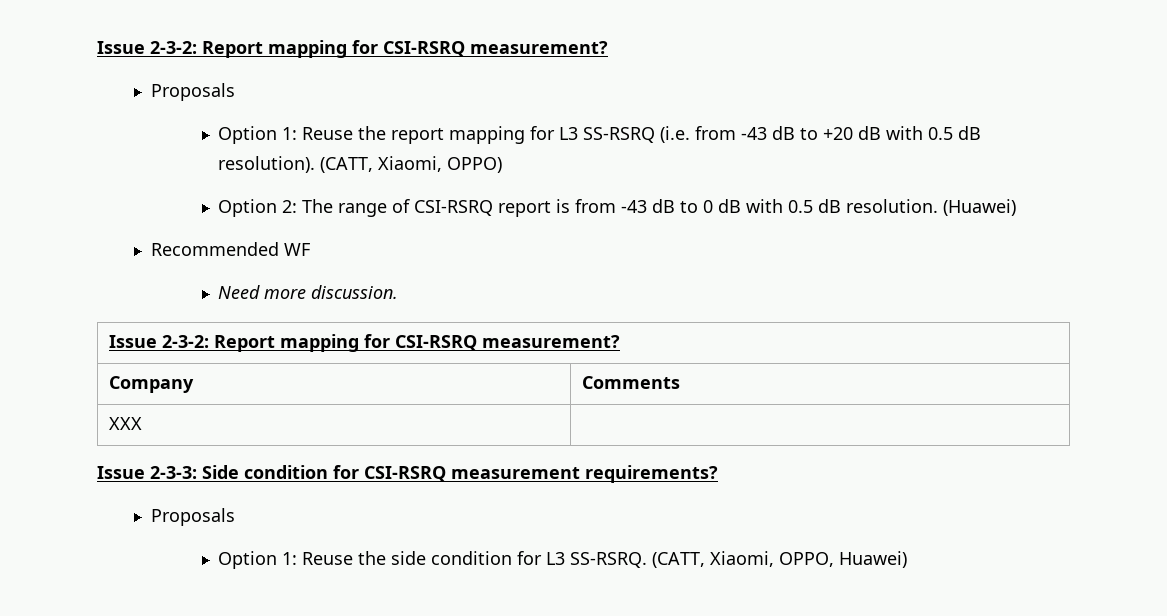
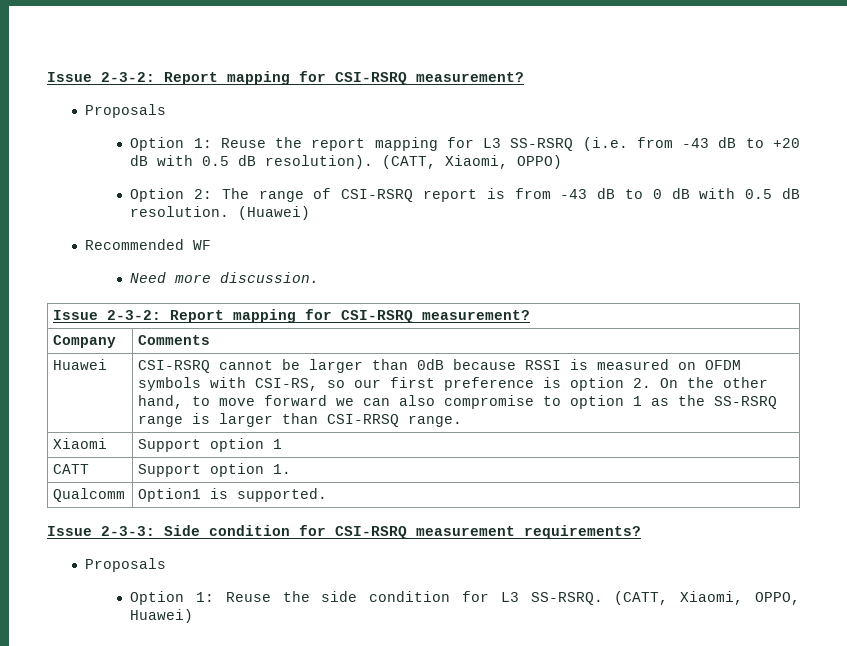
[108,417,142,430] XXX | -> [53,359,108,370] [138,359,742,373] [138,377,769,391] [138,395,778,409] [138,413,463,427] [53,438,108,449] [138,438,283,452] [53,464,90,474] [138,463,292,477] [53,488,126,502] [138,488,328,502] Huawei | CSI-RSRQ cannot be larger than 0dB because RSSI is measured on OFDM symbols with CSI-RS, so our first preference is option 2. On the other hand, to move forward we can also compromise to option 1 as the SS-RSRQ range is larger than CSI-RRSQ range. // Xiaomi | Support option 1 // CATT | Support option 1. // Qualcomm | Option1 is supported.

